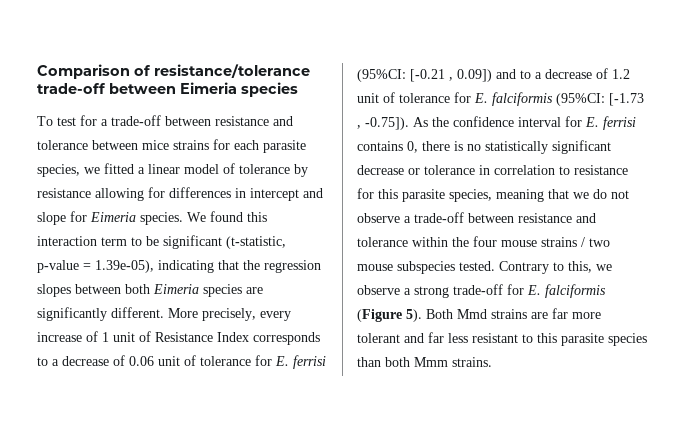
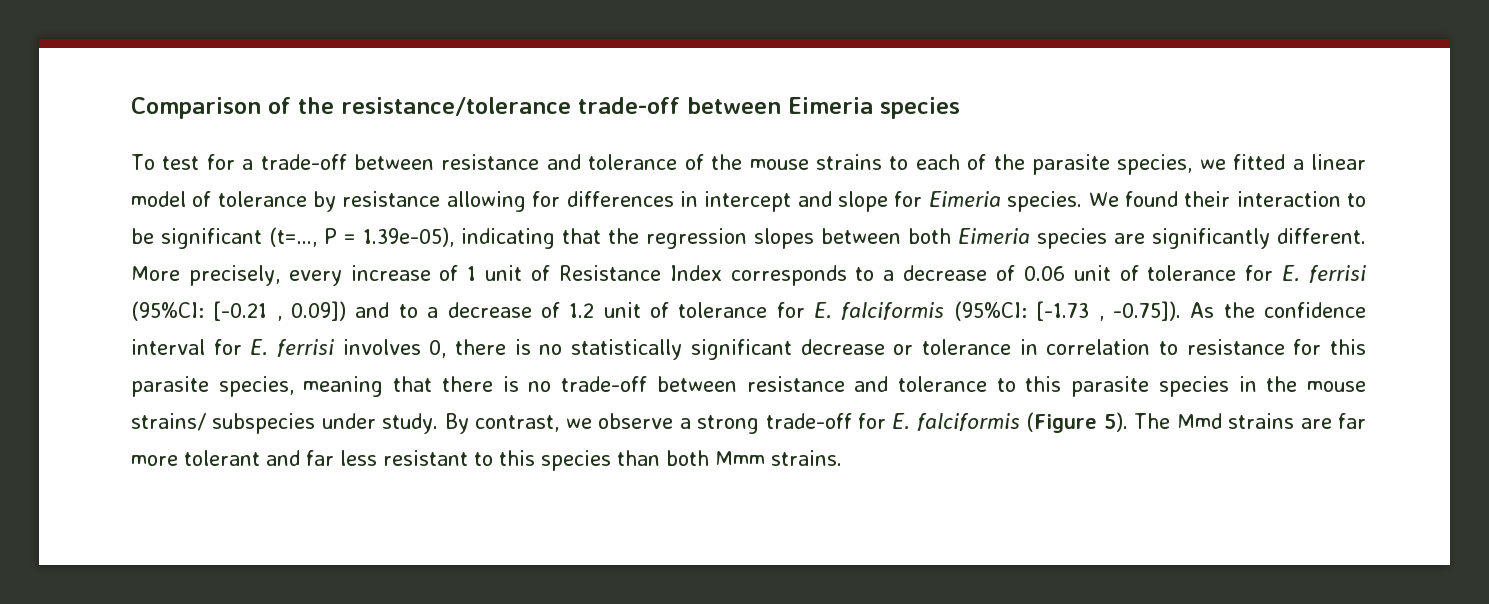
(151, 70) none -> [298,97,334,114] the
[92,139,259,150] between mice strains for each -> [684,154,1025,170] of the mouse strains to each of the
[247,212,267,222] [37,236,127,246] this interaction term -> [1184,191,1341,207] their interaction
[226,236,286,249] [37,260,79,273] (t-statistic, p-value -> [269,227,337,247] (t=..., P
[357,141,403,151] contains -> [342,339,421,355] involves
[573,189,629,199] [357,212,596,223] [357,236,610,247] [357,261,592,274] we do not observe a trade-off between resistance and tolerance within the four mouse strains / two mouse subspecies tested. Contrary to this, -> [441,376,1366,397] [131,413,560,434] there is no trade-off between resistance and tolerance to this parasite species in the mouse strains/ subspecies under study. By contrast,
[426,309,453,319] Both -> [1134,413,1171,429] The
[561,333,604,346] parasite -> (535, 458) none

